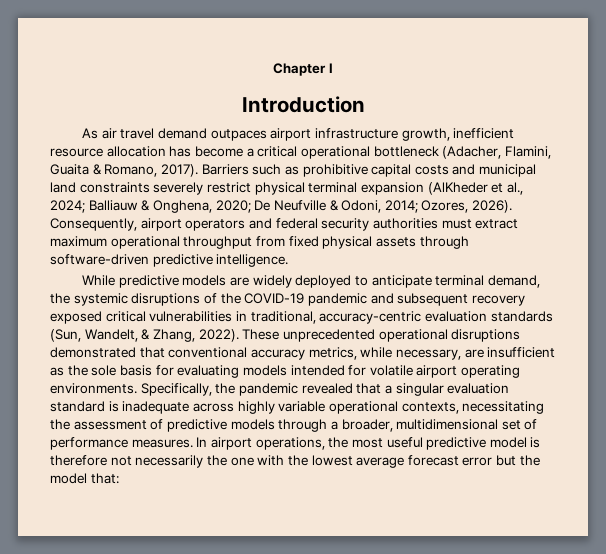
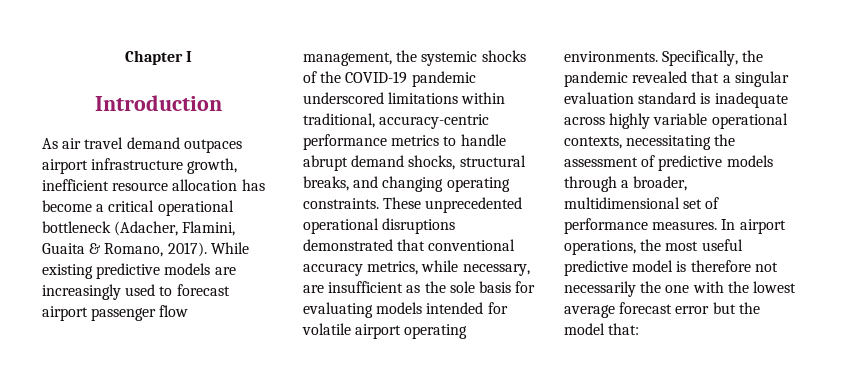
[201,164,537,177] [50,182,523,195] [50,200,513,213] [50,218,519,231] [50,236,469,249] [50,254,289,267] [82,275,540,288] Barriers such as prohibitive capital costs and municipal land constraints severely restrict physical terminal expansion (AlKheder et al., 2024; Balliauw & Onghena, 2020; De Neufville & Odoni, 2014; Ozores, 2026). Consequently, airport operators and federal security authorities must extract maximum operational throughput from fixed physical assets through software-driven predictive intelligence. // While predictive models are widely deployed to anticipate terminal demand, -> [210,242,249,254] [42,263,236,279] [42,284,230,300] [42,305,189,321] [303,52,392,66] While existing predictive models are increasingly used to forecast airport passenger flow management,
[131,293,201,306] disruptions -> [481,50,526,62] shocks
[370,293,525,306] [50,311,553,324] [50,329,239,342] and subsequent recovery exposed critical vulnerabilities in traditional, accuracy-centric evaluation standards (Sun, Wandelt, & Zhang, 2022). -> [303,92,506,104] [303,113,490,129] [303,134,506,150] [303,155,526,171] [303,176,510,192] [303,198,379,209] underscored limitations within traditional, accuracy-centric performance metrics to handle abrupt demand shocks, structural breaks, and changing operating constraints.

